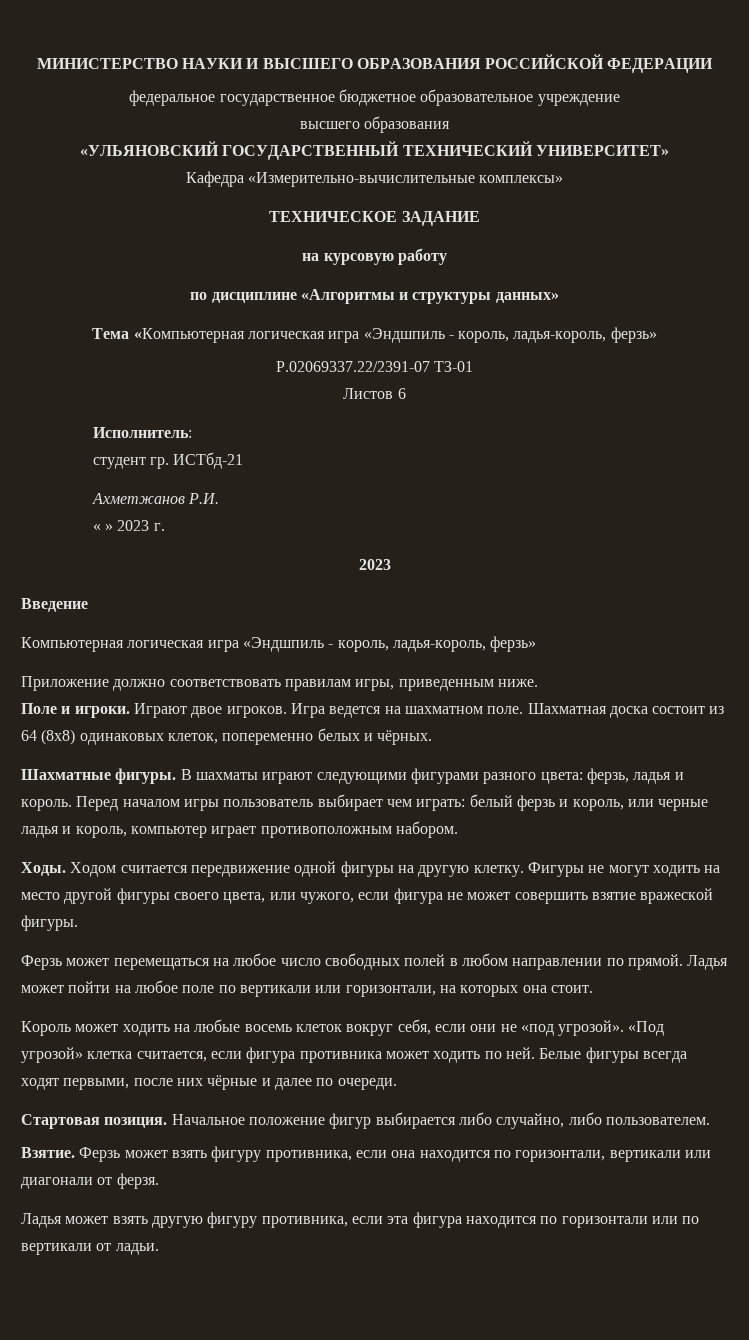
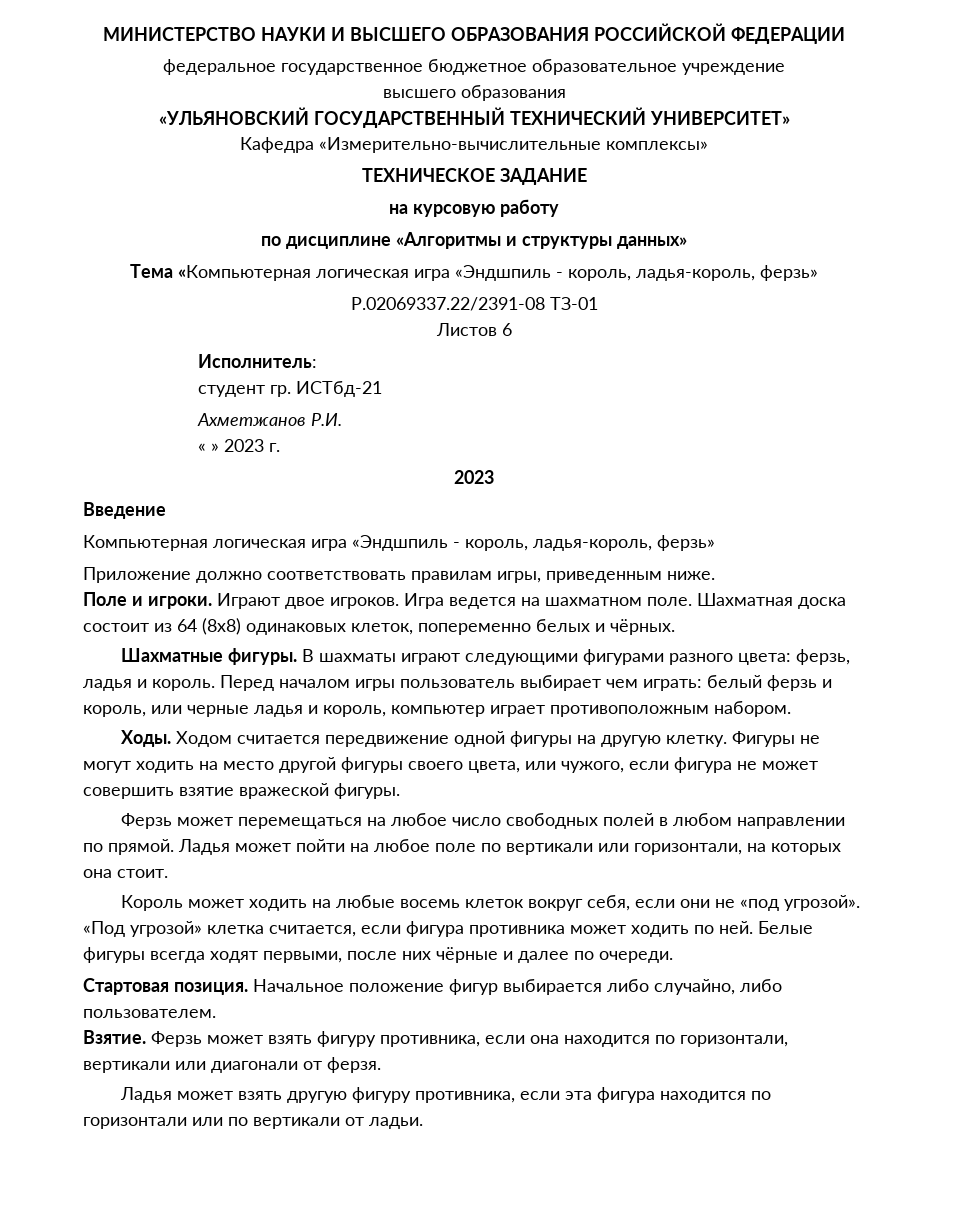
[275,361,430,372] Р.02069337.22/2391-07 -> [350,297,545,311] Р.02069337.22/2391-08

